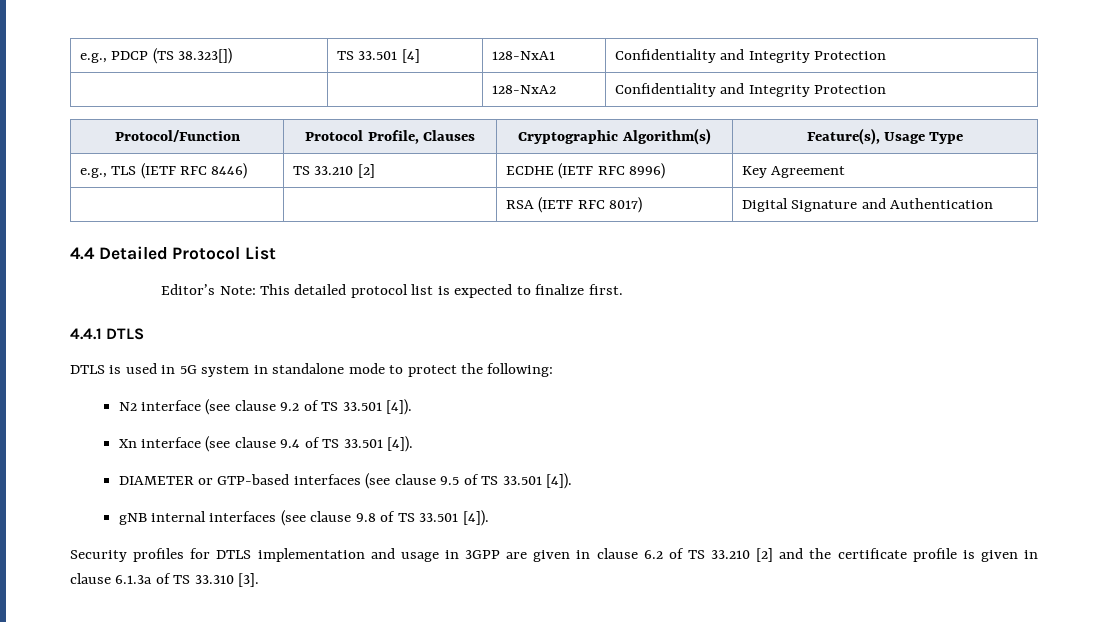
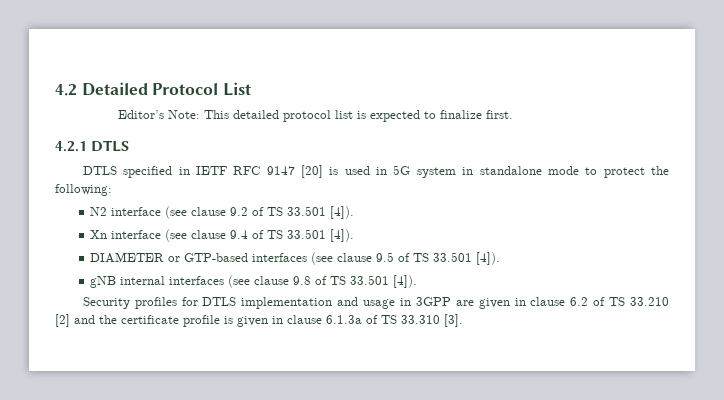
[79,48,233,64] [336,49,420,63] [491,51,555,60] [614,49,887,63] [491,85,556,94] [614,83,887,97] [114,130,240,142] [305,130,475,144] [518,128,711,145] [806,128,964,145] [79,163,248,179] [292,164,375,178] [505,163,666,179] [741,166,846,178] [505,197,643,213] [741,198,994,212] [70,247,95,260] e.g., PDCP (TS 38.323[]) | TS 33.501 [4] | 128-NxA1 | Confidentiality and Integrity Protection // | | 128-NxA2 | Confidentiality and Integrity Protection // Protocol/Function | Protocol Profile, Clauses | Cryptographic Algorithm(s) | Feature(s), Usage Type // e.g., TLS (IETF RFC 8446) | TS 33.210 [2] | ECDHE (IETF RFC 8996) | Key Agreement // | | RSA (IETF RFC 8017) | Digital Signature and Authentication // 4.4 -> [55,84,77,96] 4.2
[70,328,102,340] 4.4.1 -> [55,141,87,152] 4.2.1
(105, 369) none -> [123,165,323,178] specified in IETF RFC 9147 [20]

